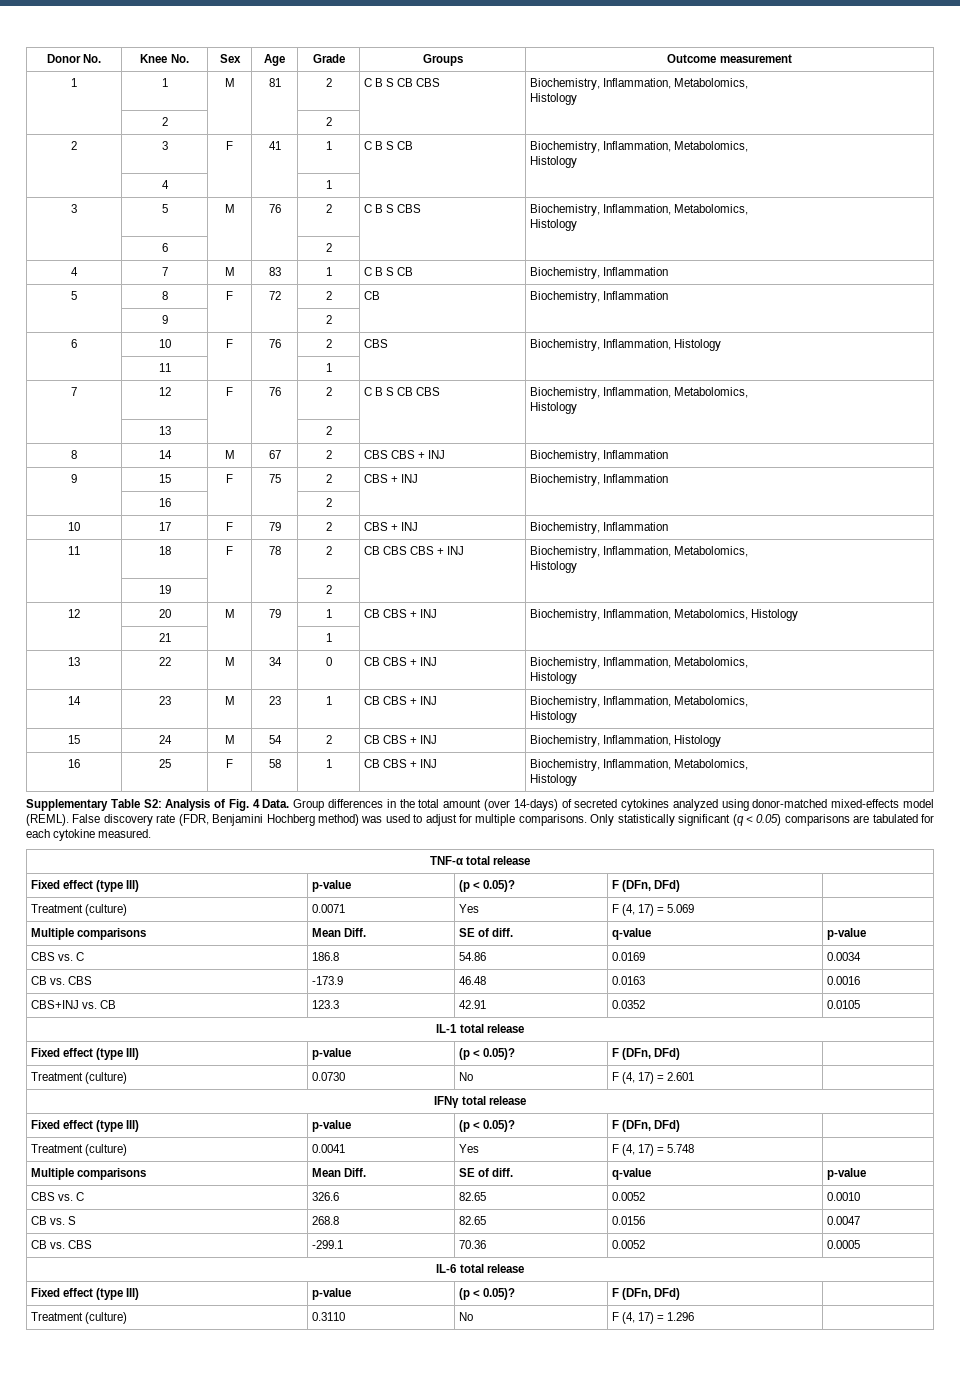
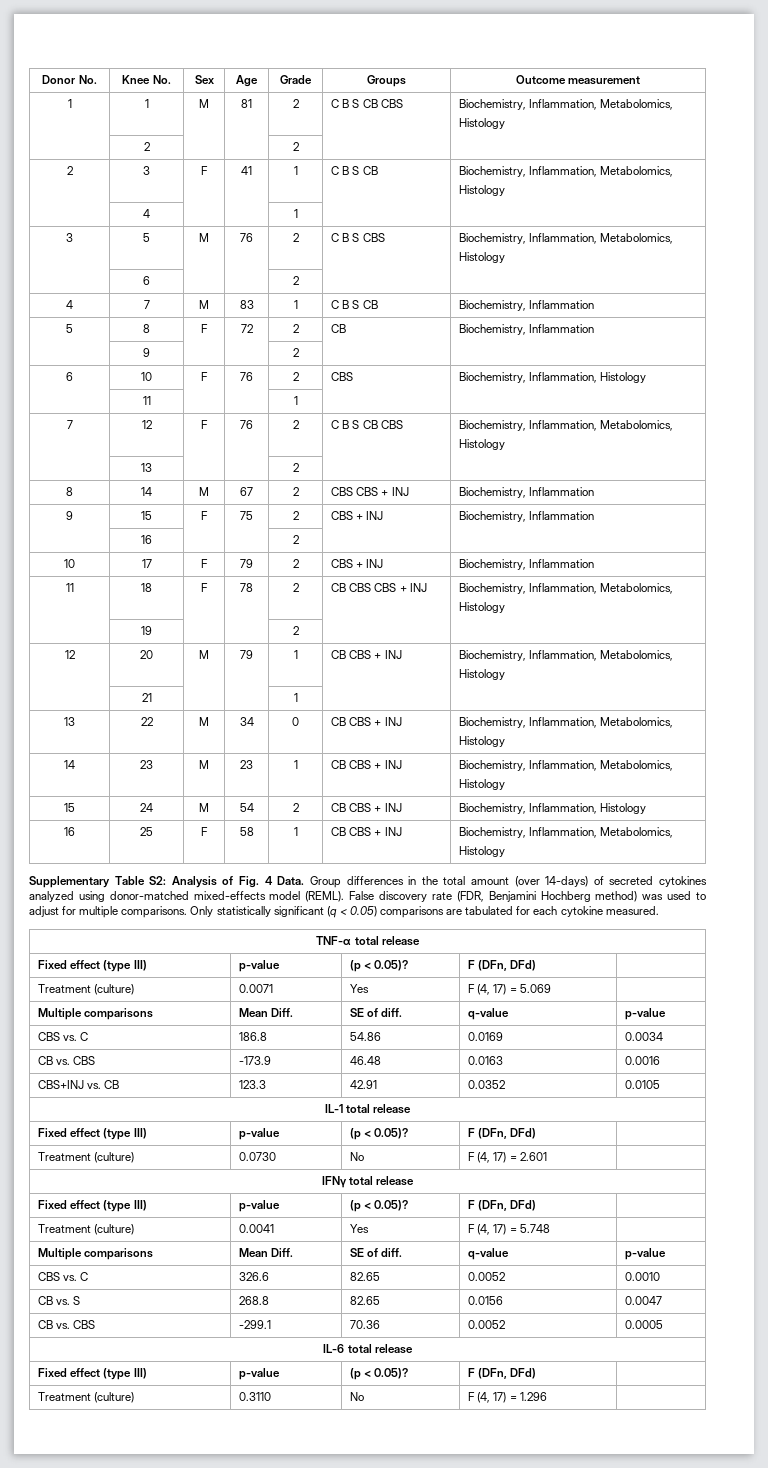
(749, 614) none -> (674, 655) //

